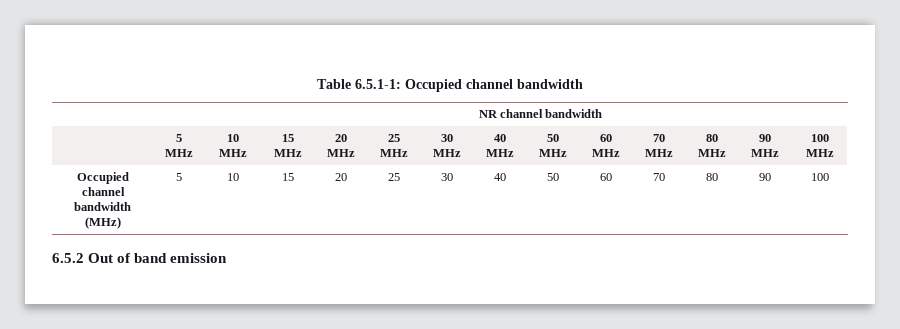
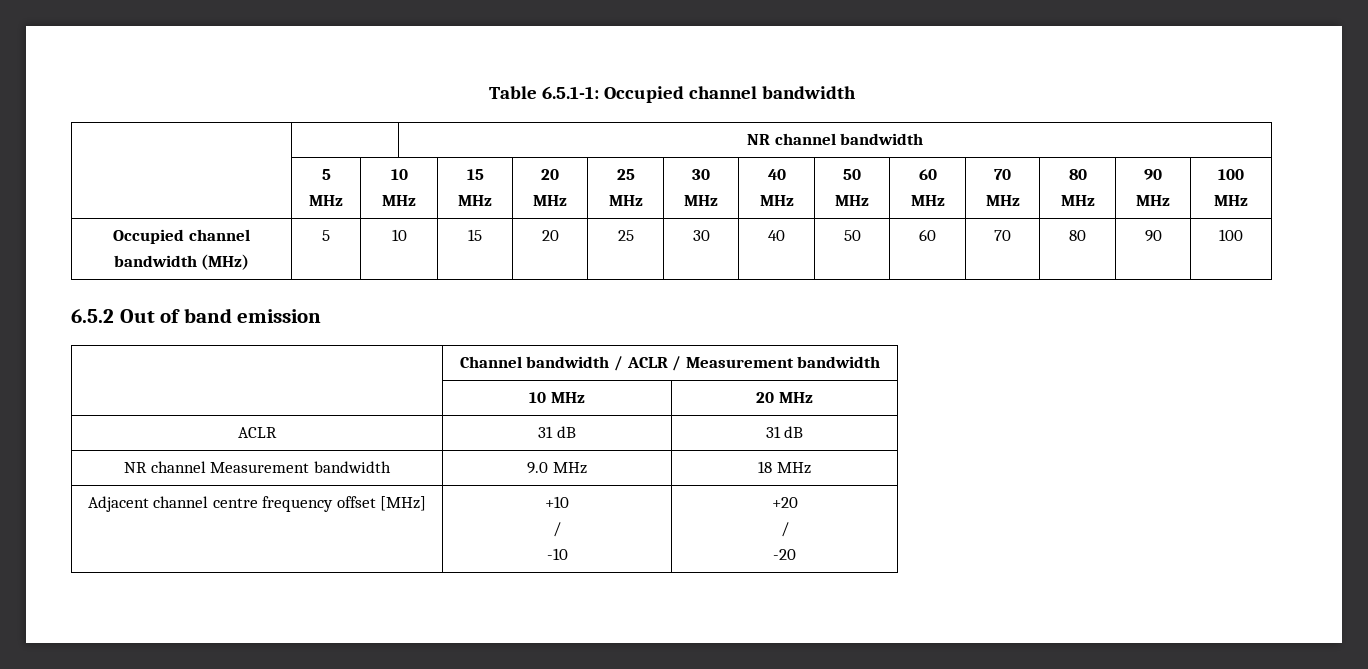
(228, 258) none -> [459,356,881,371] [529,392,585,403] [756,392,813,403] [238,427,277,438] [538,426,576,438] [765,426,804,438] [124,461,391,473] [527,462,587,474] [758,461,811,474] [87,496,427,512] [545,496,569,508] [553,522,561,537] [546,548,568,560] [771,497,798,508] [780,522,789,537] [773,549,797,560] // | Channel bandwidth / ACLR / Measurement bandwidth // | 10 MHz | 20 MHz // ACLR | 31 dB | 31 dB // NR channel Measurement bandwidth | 9.0 MHz | 18 MHz // Adjacent channel centre frequency offset [MHz] | +10 // / // -10 | +20 // / // -20

